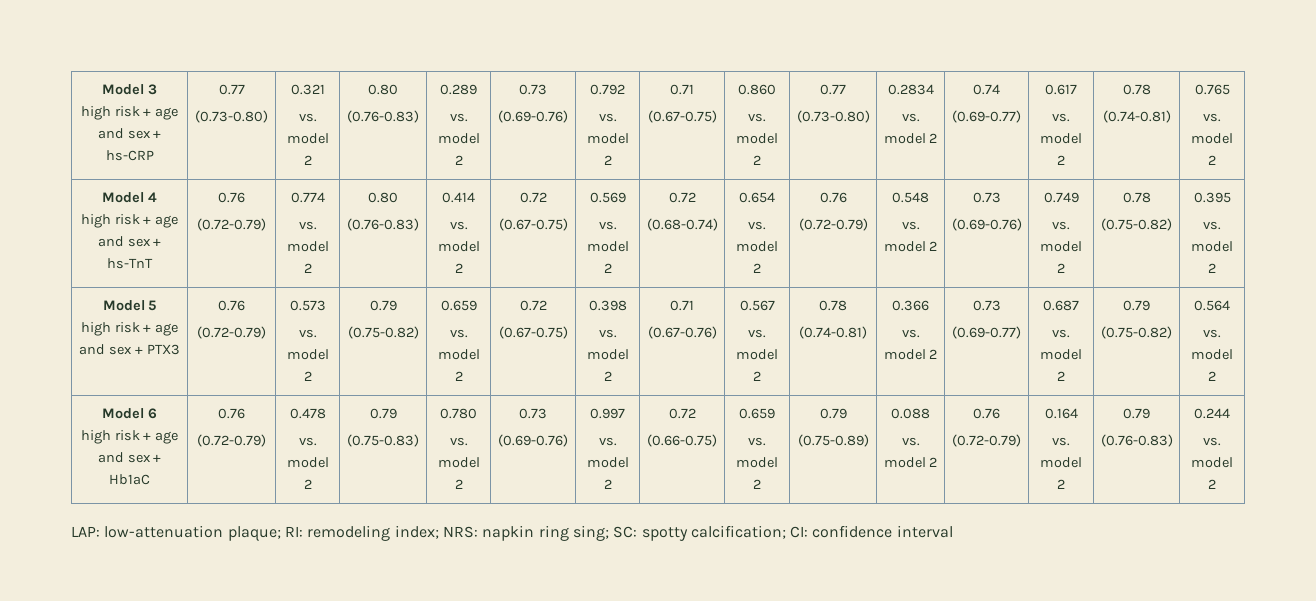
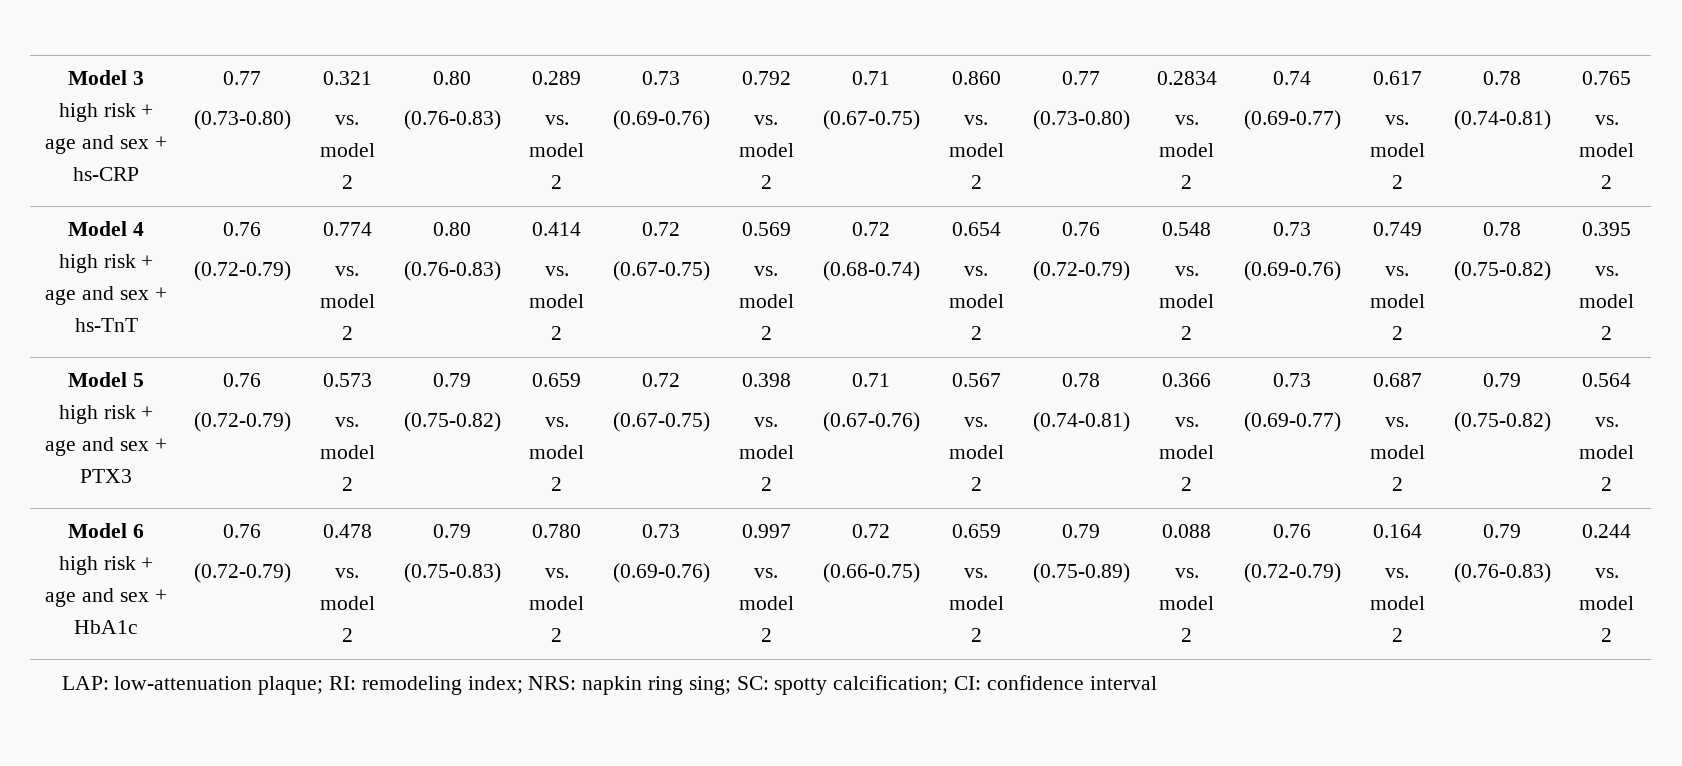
[109,474,150,485] Hb1aC -> [74,620,138,634] HbA1c

